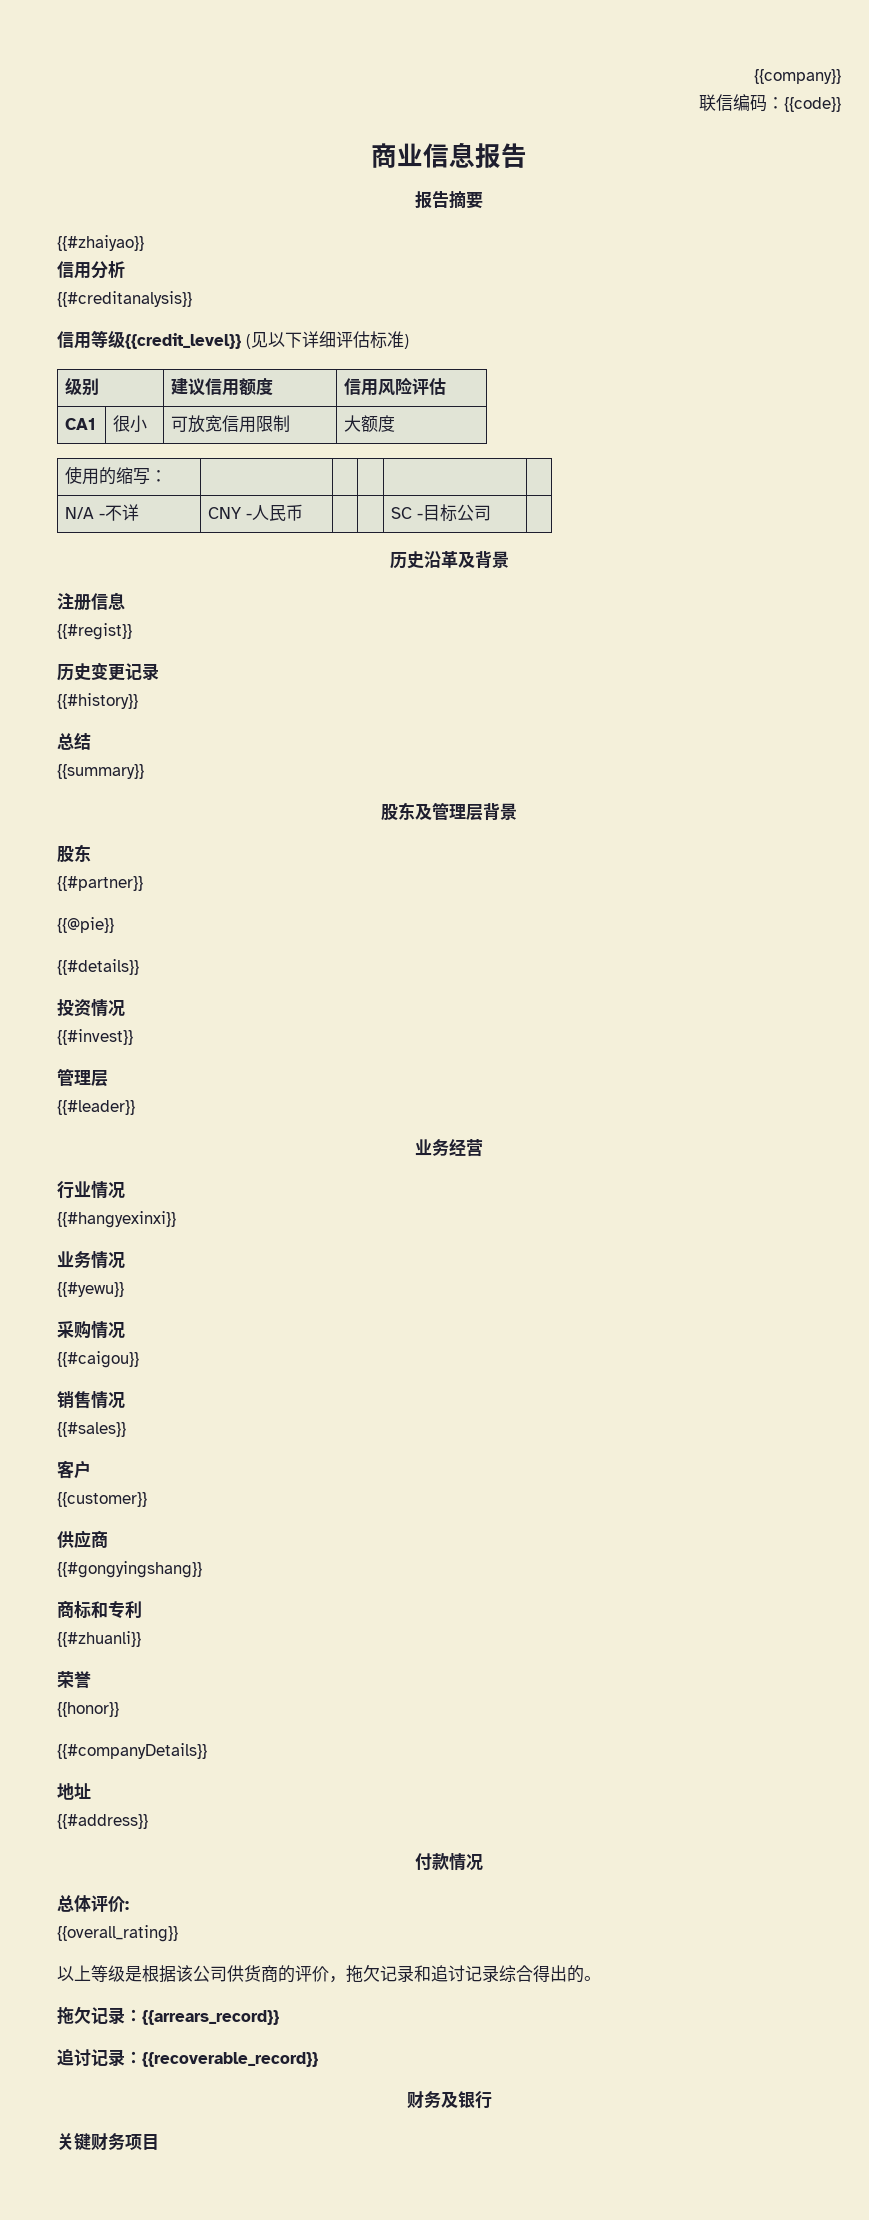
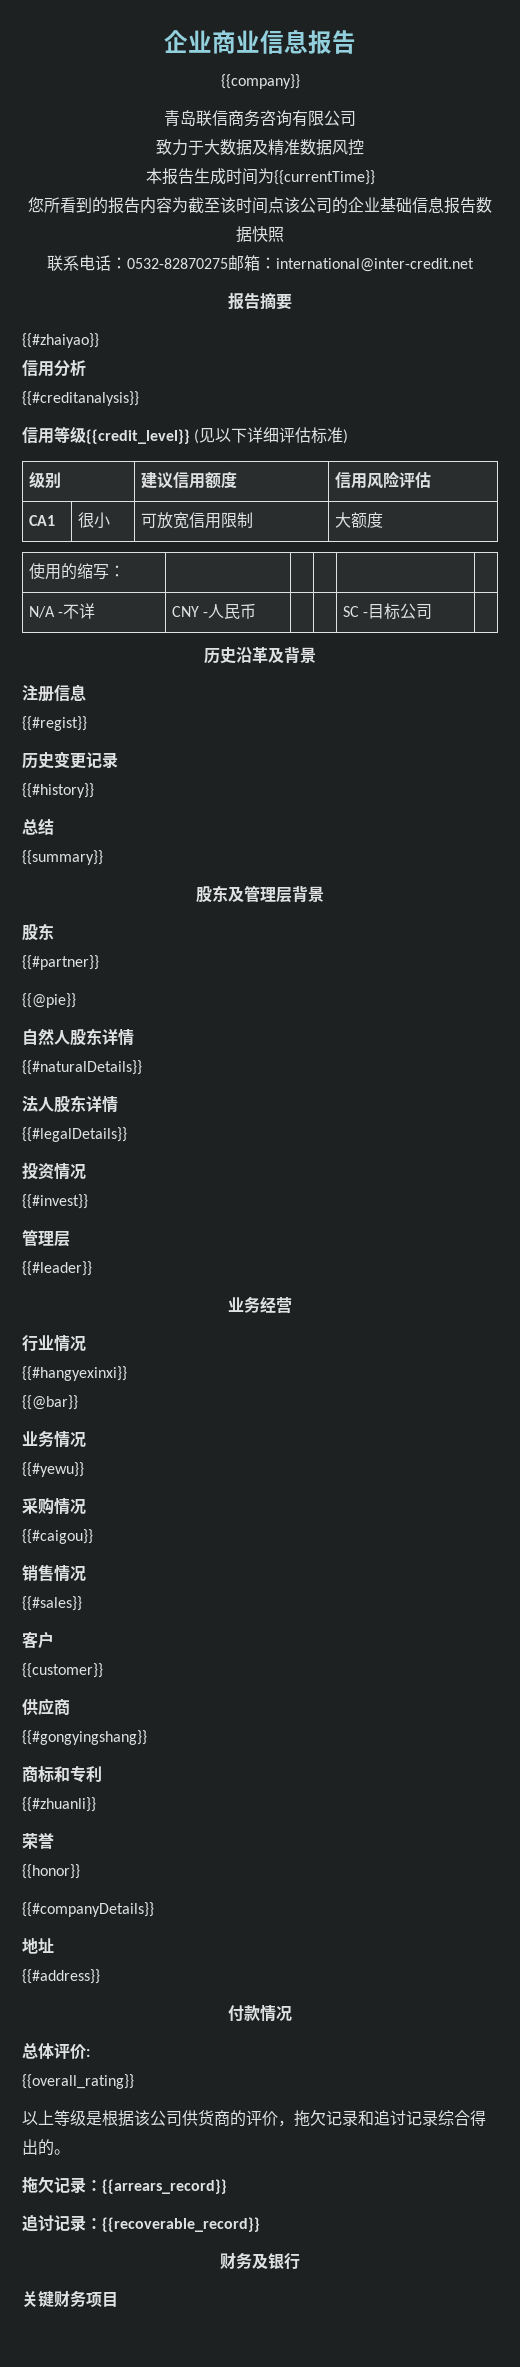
[754,69,841,84] [699,94,841,112] {{company}} // 联信编码：{{code}} // -> [164,30,212,53] 企业
(527, 155) none -> [220,74,300,89] [164,110,356,127] [156,139,364,156] [145,168,375,185] [28,197,492,214] [236,226,284,243] [47,255,474,272] // {{company}} // 青岛联信商务咨询有限公司 // 致力于大数据及精准数据风控 // 本报告生成时间为{{currentTime}} // 您所看到的报告内容为截至该时间点该公司的企业基础信息报告数据快照 // 联系电话：0532-82870275邮箱：international@inter-credit.net
[57,959,139,975] {{#details}} -> [22,1028,134,1046] [22,1060,142,1075] [22,1095,118,1113] [22,1127,127,1142] 自然人股东详情 // {{#naturalDetails}} // 法人股东详情 // {{#legalDetails}}
(176, 1219) none -> [22,1395,78,1410] // {{@bar}}

